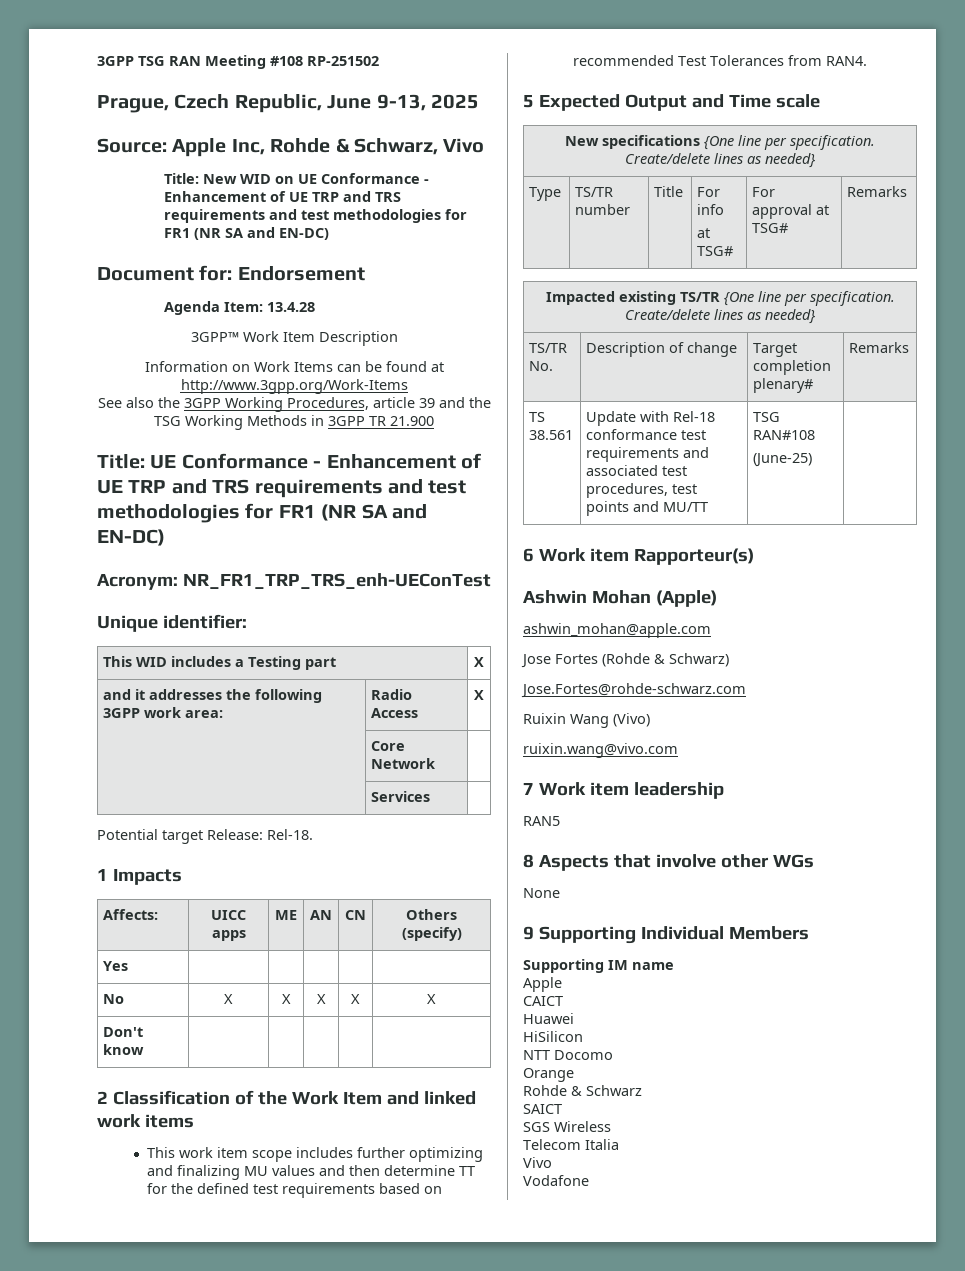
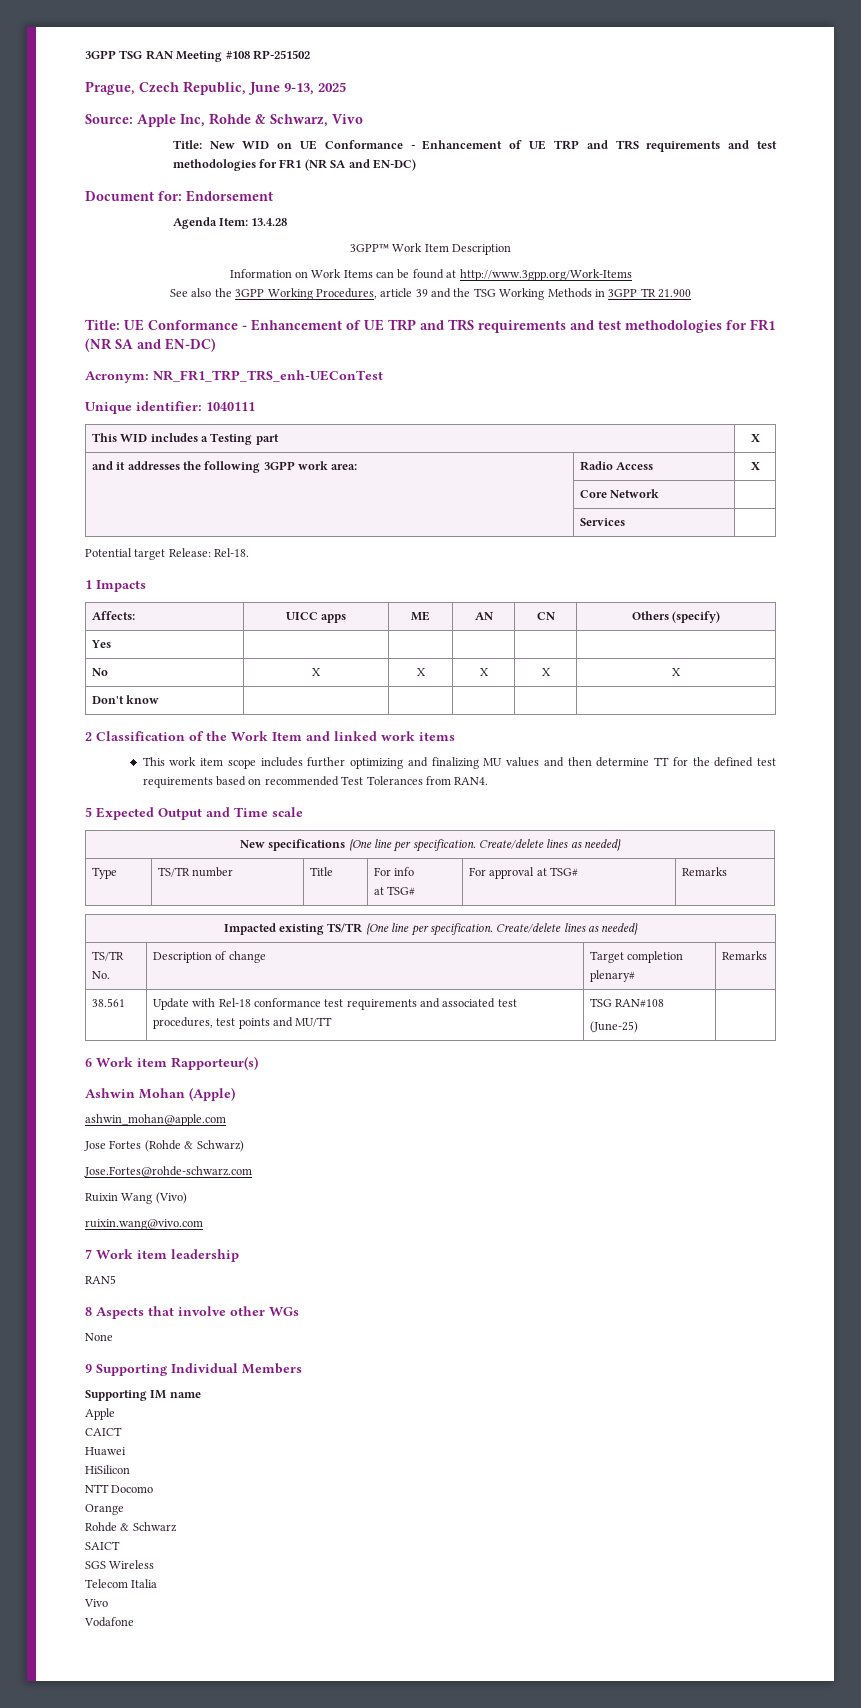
(247, 621) none -> [206,402,255,411] 1040111
[528,412,545,422] TS -> (767, 955) none

